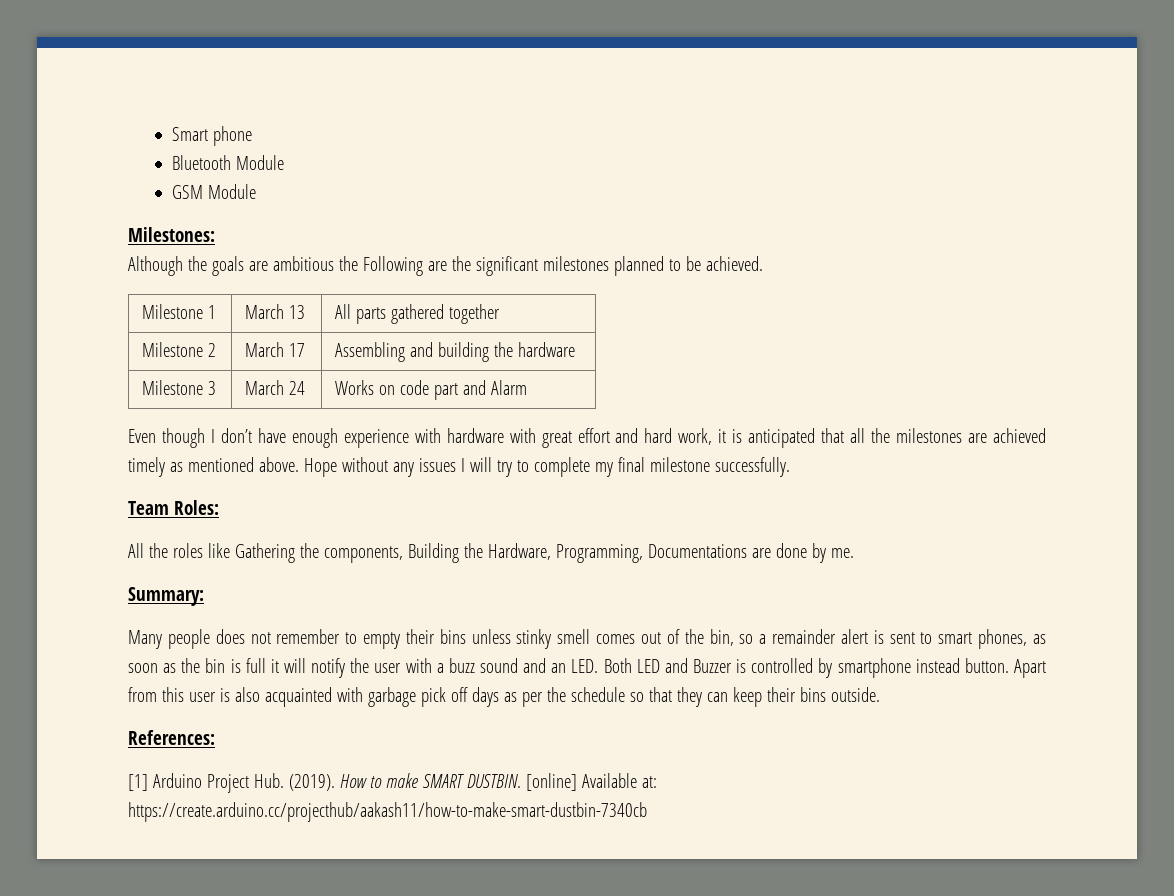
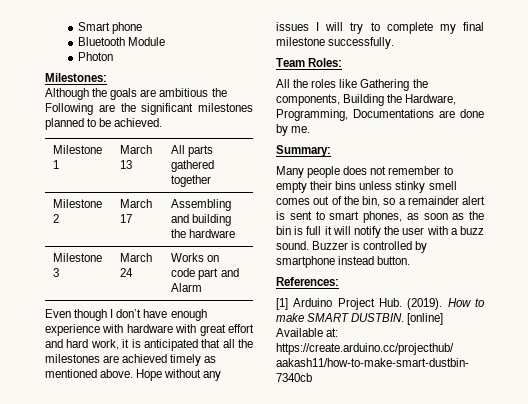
[171,184,256,199] GSM Module -> [78,52,114,61] Photon
[480,658,688,673] sound and an LED. Both LED and -> [276,241,309,250] sound.
[1014,659,1047,678] [128,687,880,707] Apart from this user is also acquainted with garbage pick off days as per the schedule so that they can keep their bins outside. -> (411, 260) none

